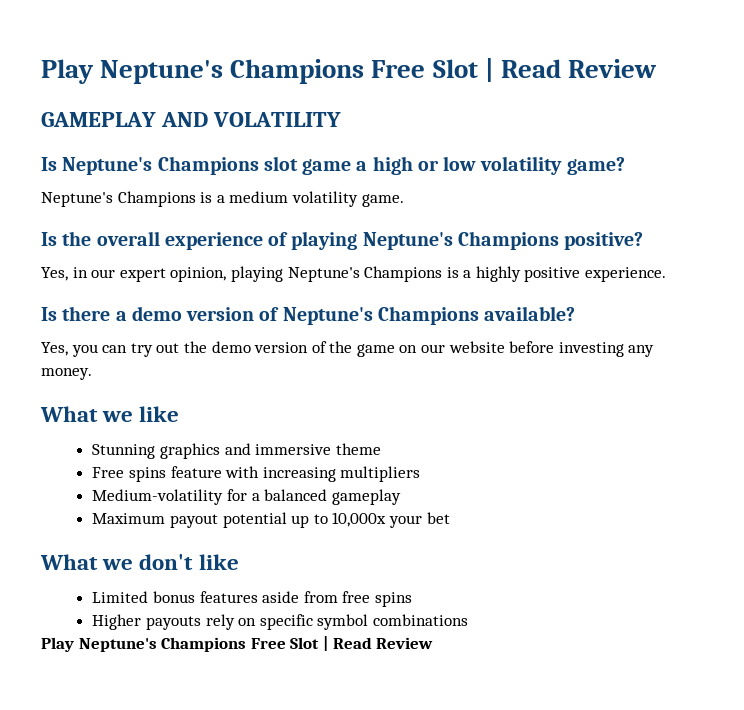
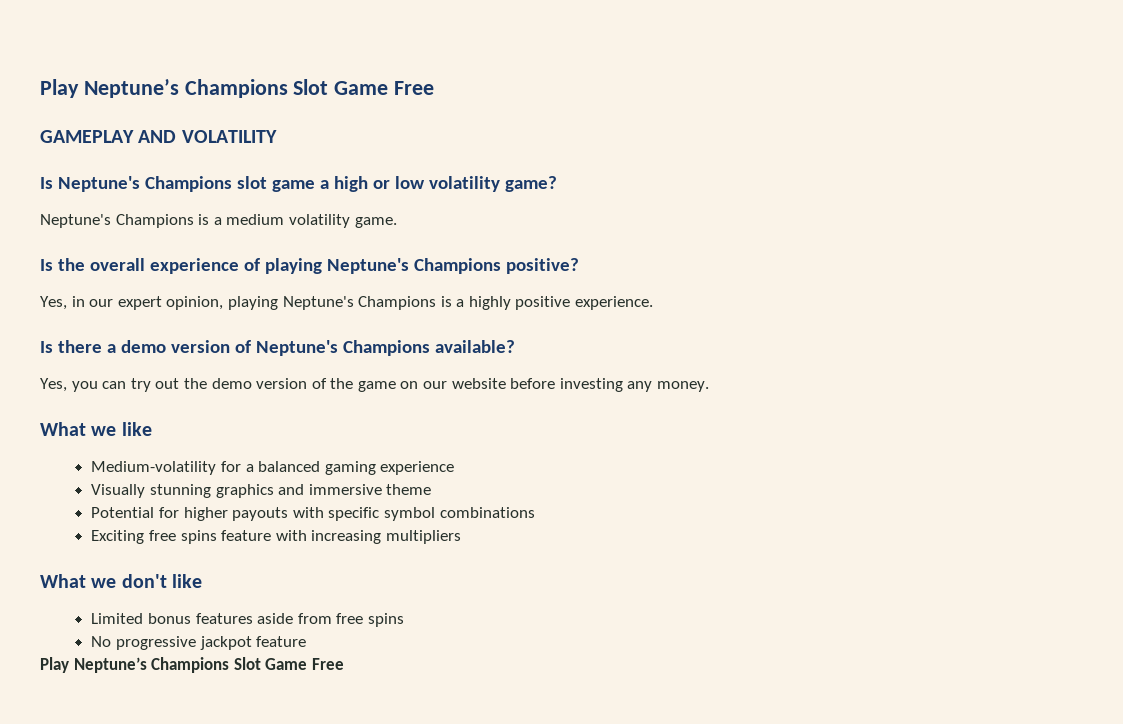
[41,58,658,84] Play Neptune's Champions Free Slot | Read Review -> [40,79,435,98] Play Neptune’s Champions Slot Game Free
[92,443,381,459] [92,467,125,478] Stunning graphics and immersive theme // Free -> [91,461,455,475] [91,484,432,498] [91,507,535,521] [91,530,176,544] Medium-volatility for a balanced gaming experience // Visually stunning graphics and immersive theme // Potential for higher payouts with specific symbol combinations // Exciting free
[92,489,401,505] [92,512,450,528] // Medium-volatility for a balanced gameplay // Maximum payout potential up to 10,000x your bet -> (461, 537) none
[92,614,468,630] [41,636,434,652] Higher payouts rely on specific symbol combinations // Play Neptune's Champions Free Slot | Read Review -> [91,636,307,650] [40,657,344,673] No progressive jackpot feature // Play Neptune’s Champions Slot Game Free

